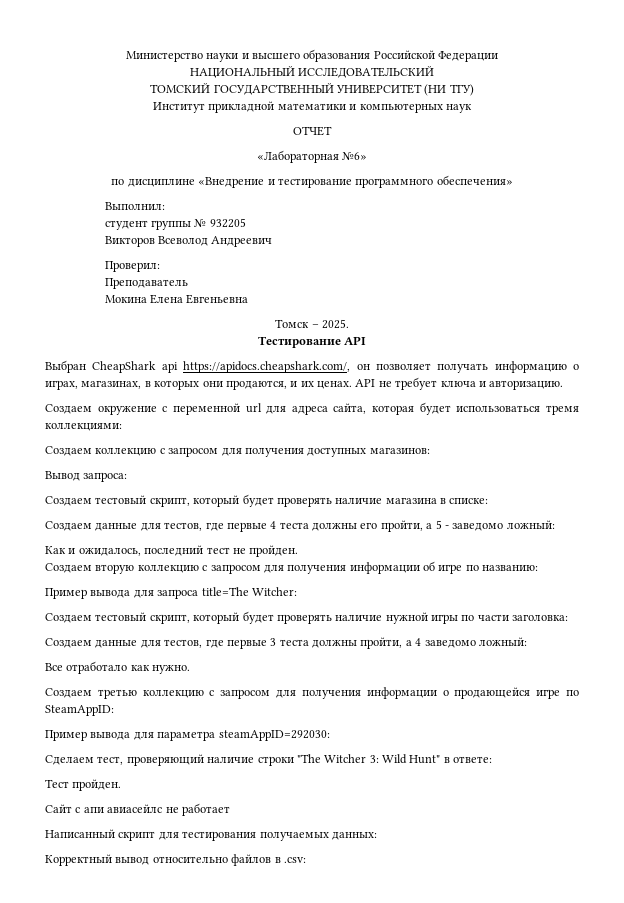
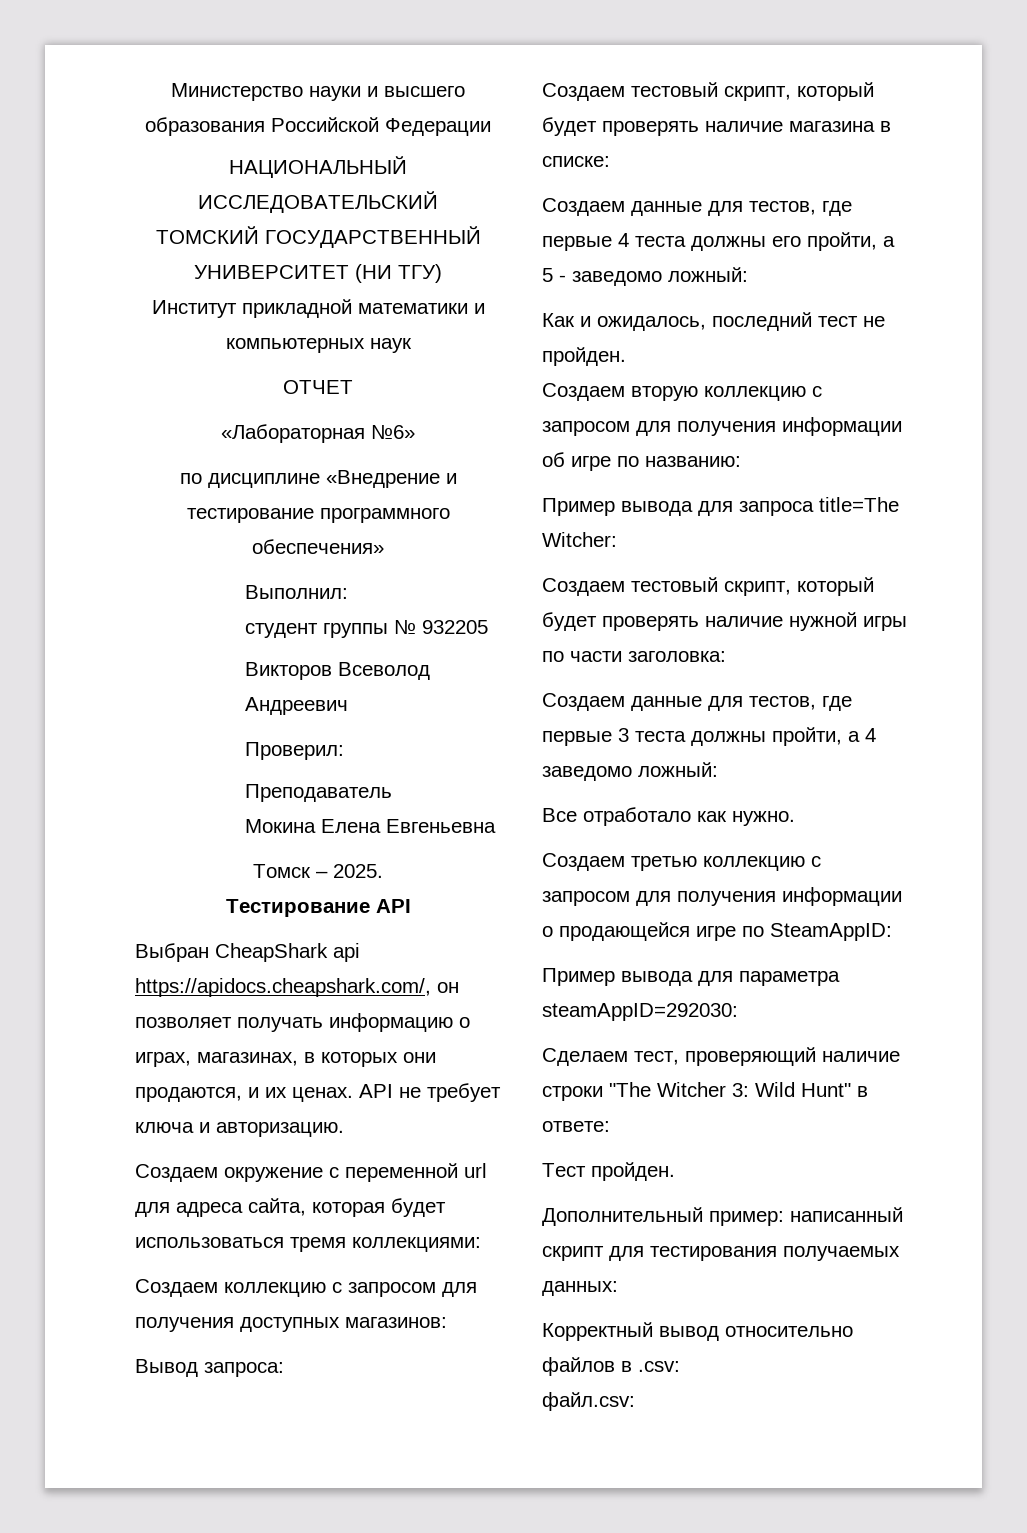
[45,803,230,816] [45,829,115,838] Сайт с апи авиасейлс не работает // Написанный -> [542,1207,903,1226] Дополнительный пример: написанный
(306, 860) none -> [542,1392,635,1411] // файл.csv:

